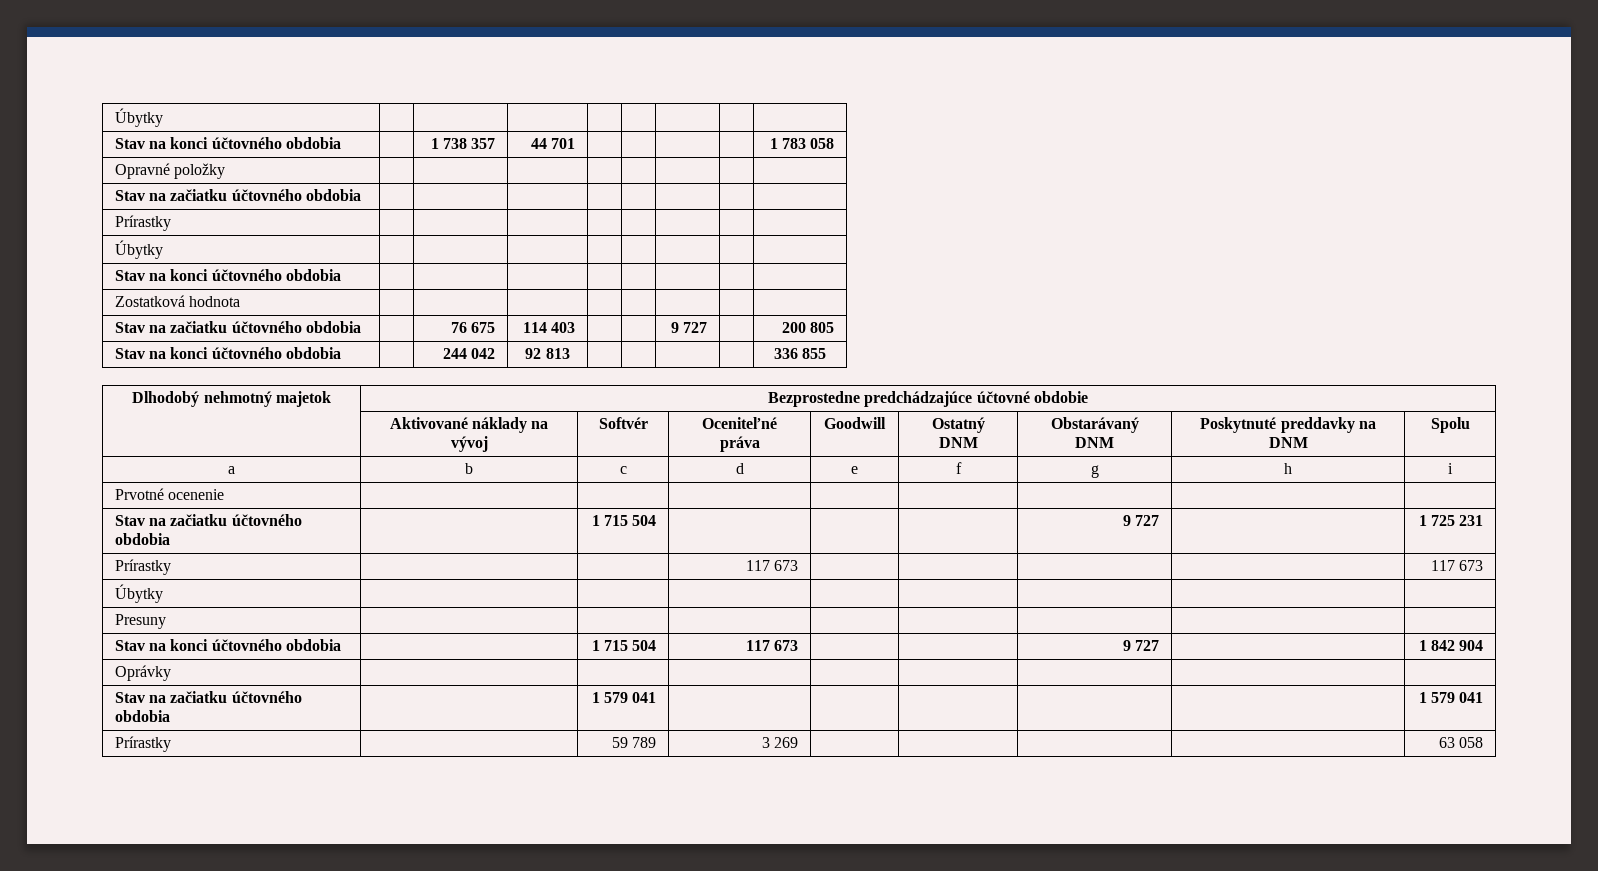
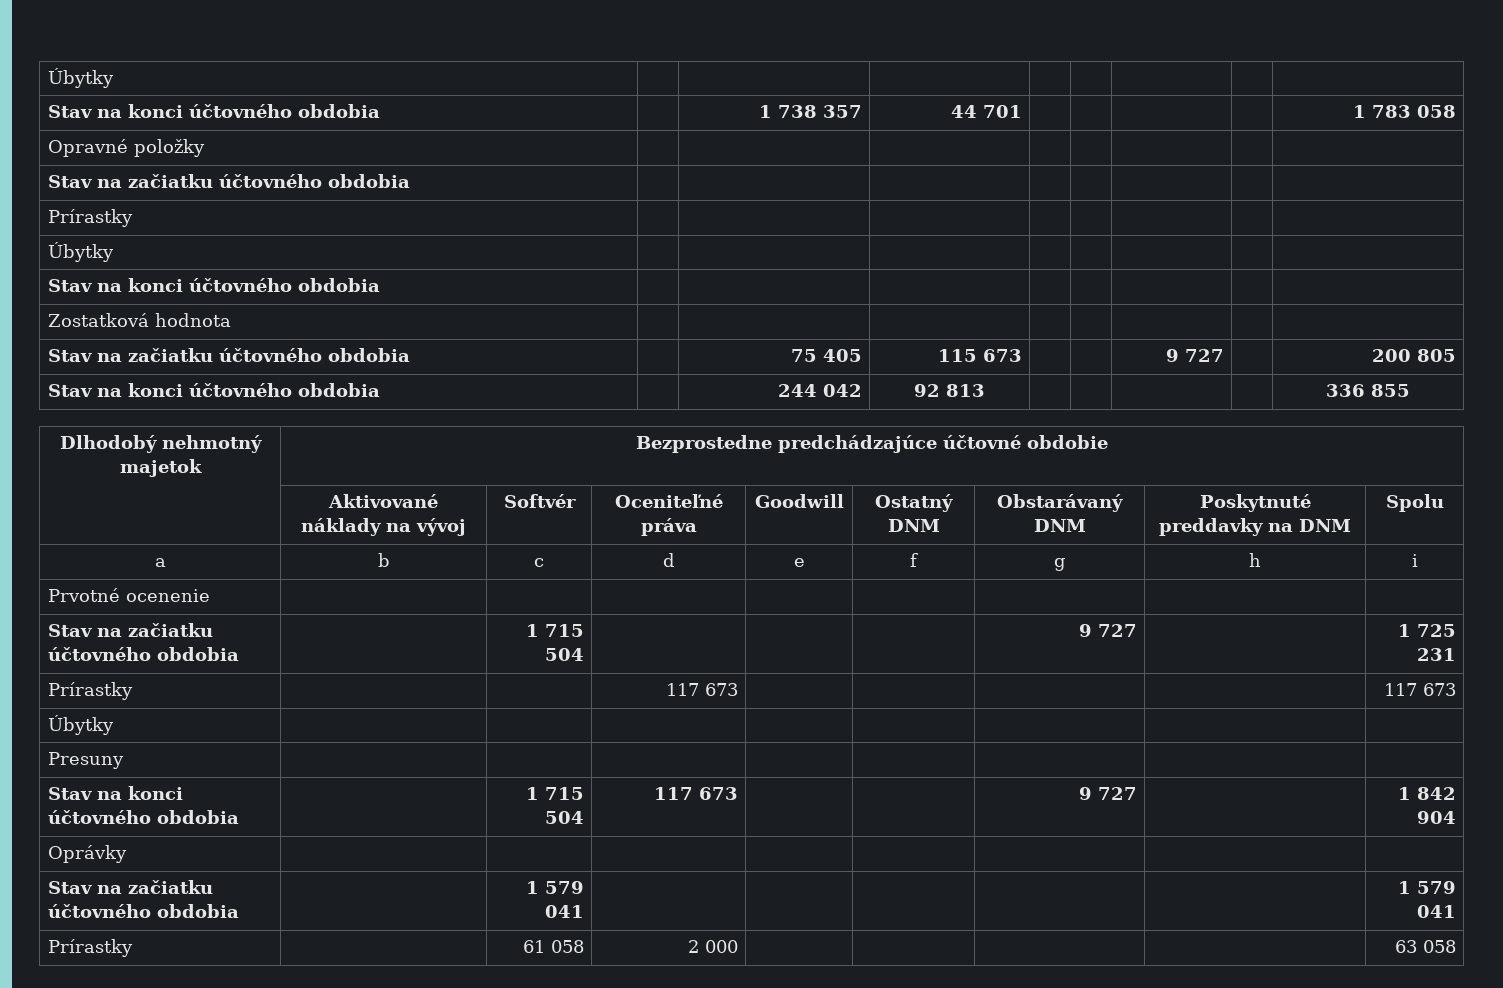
[451,322,496,333] [523,322,576,333] 76 675 | 114 403 -> [790,349,862,362] [937,349,1022,362] 75 405 | 115 673
[612,737,657,748] [762,737,799,748] 59 789 | 3 269 -> [522,940,584,953] [687,940,738,953] 61 058 | 2 000

